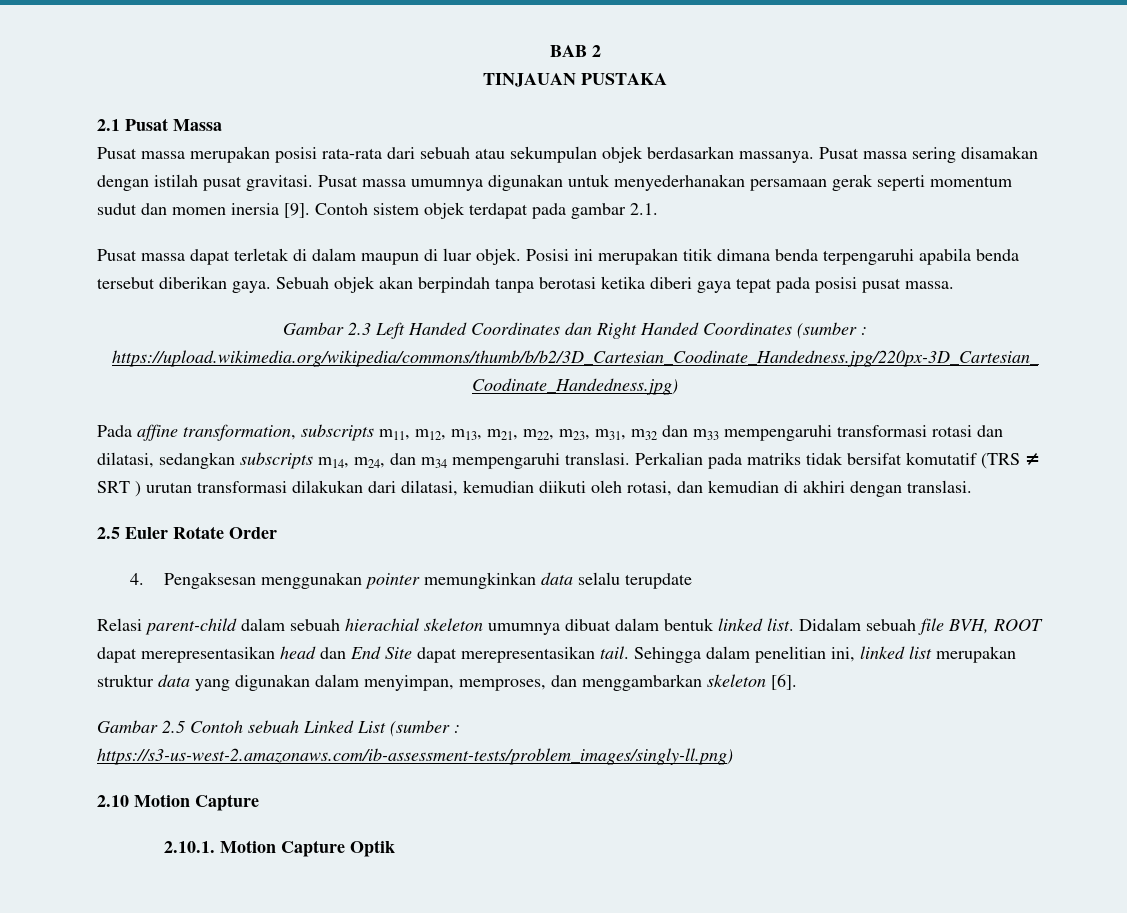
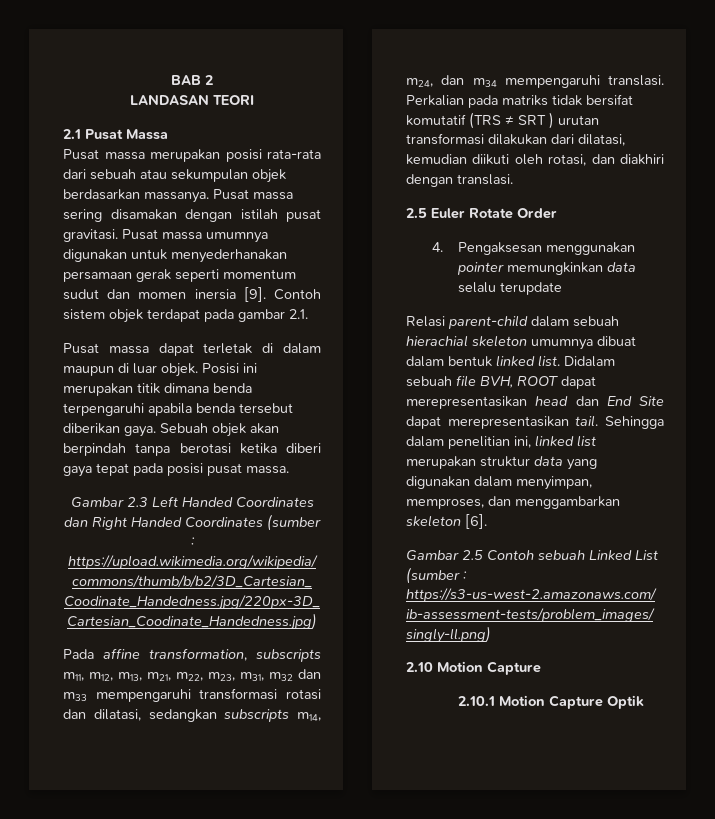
[483,73,667,87] TINJAUAN PUSTAKA -> [130,95,254,105] LANDASAN TEORI
[708,480,845,493] kemudian di akhiri -> [620,154,664,165] diakhiri
[163,841,215,853] 2.10.1. -> [457,696,495,706] 2.10.1

